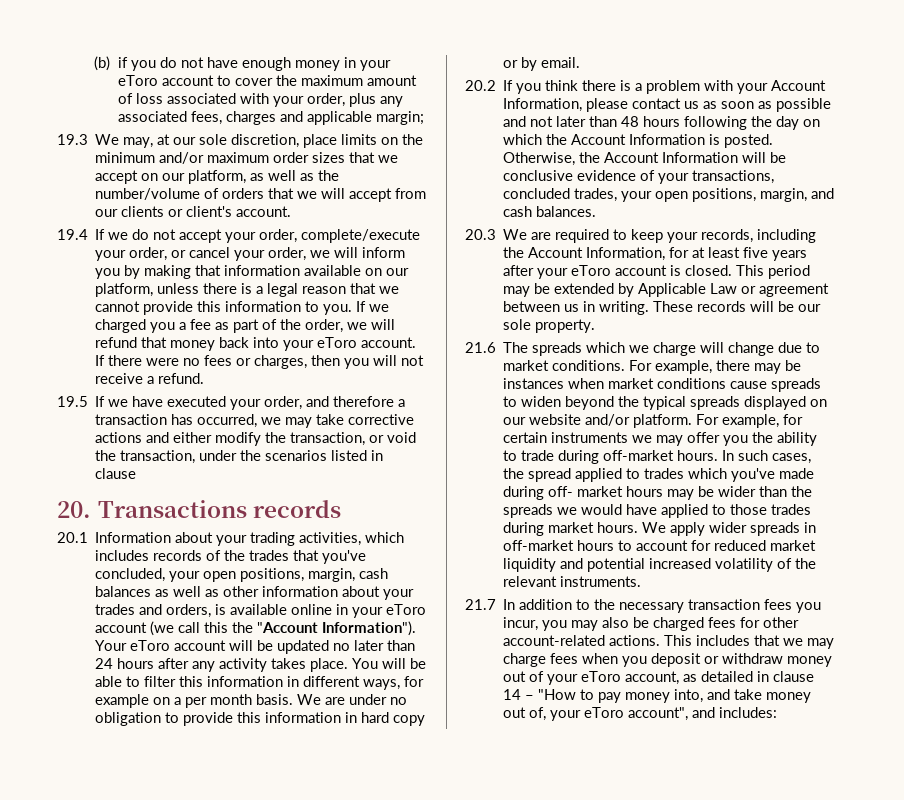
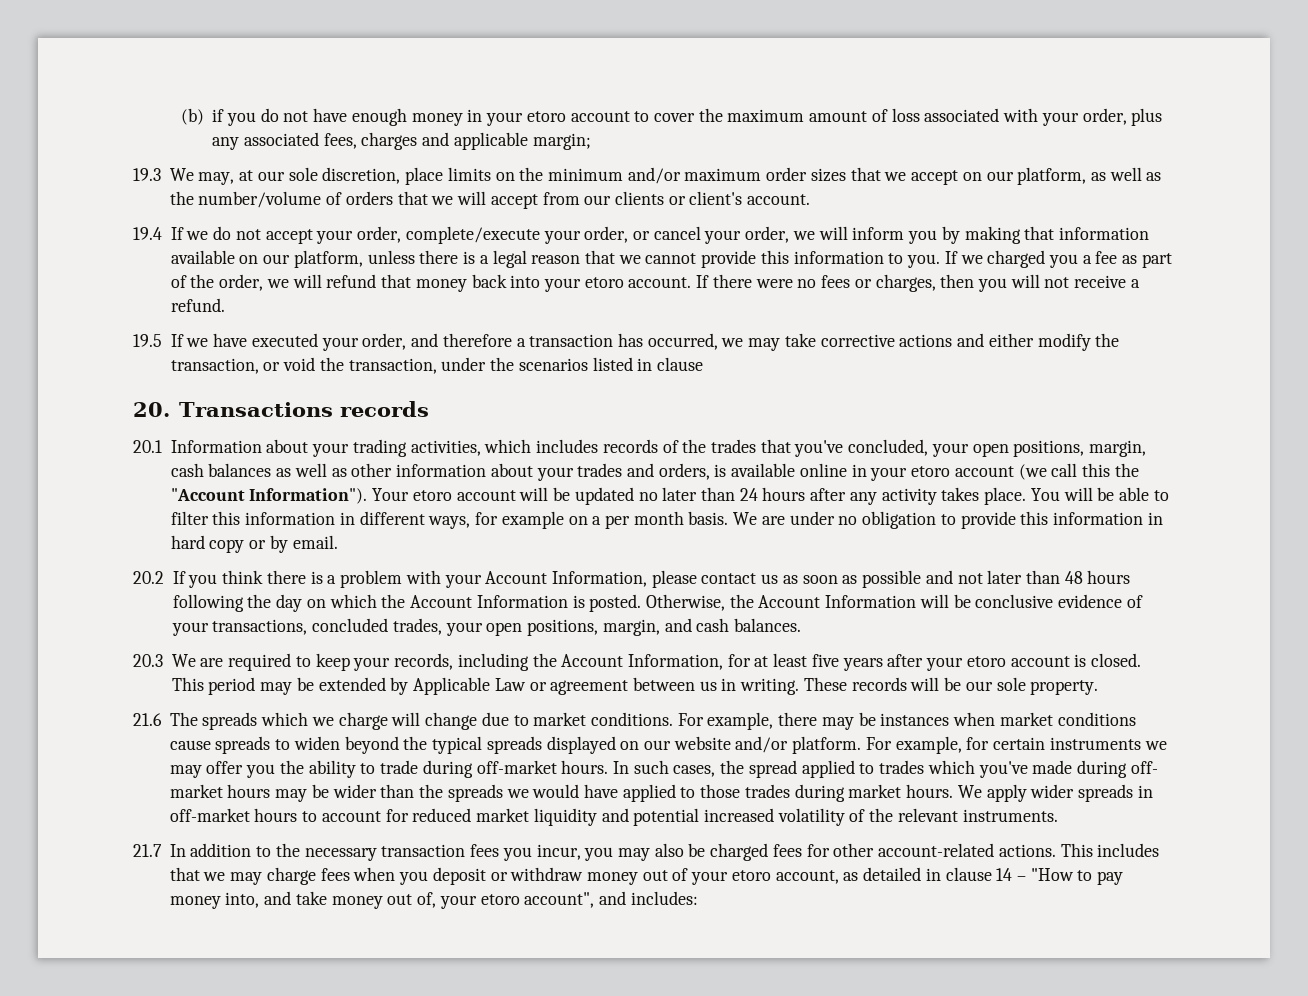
[117,75,158,86] eToro -> [526,111,566,122] etoro
[317,337,358,348] eToro -> [584,277,624,288] etoro
[386,604,427,615] eToro -> [911,466,951,477] etoro
[130,640,171,651] eToro -> [412,490,452,501] etoro
[571,265,612,276] eToro -> [966,656,1006,667] etoro
[581,671,622,682] eToro -> [731,870,771,881] etoro
[584,707,625,718] eToro -> [480,894,520,905] etoro

